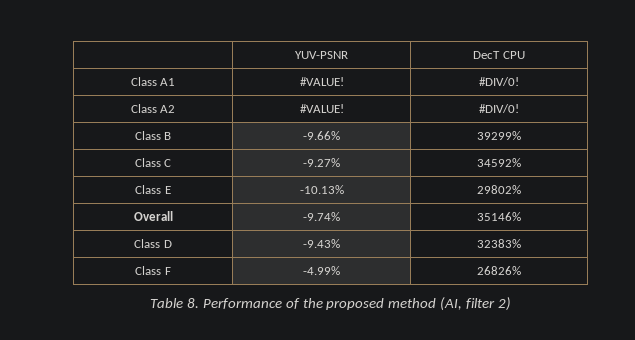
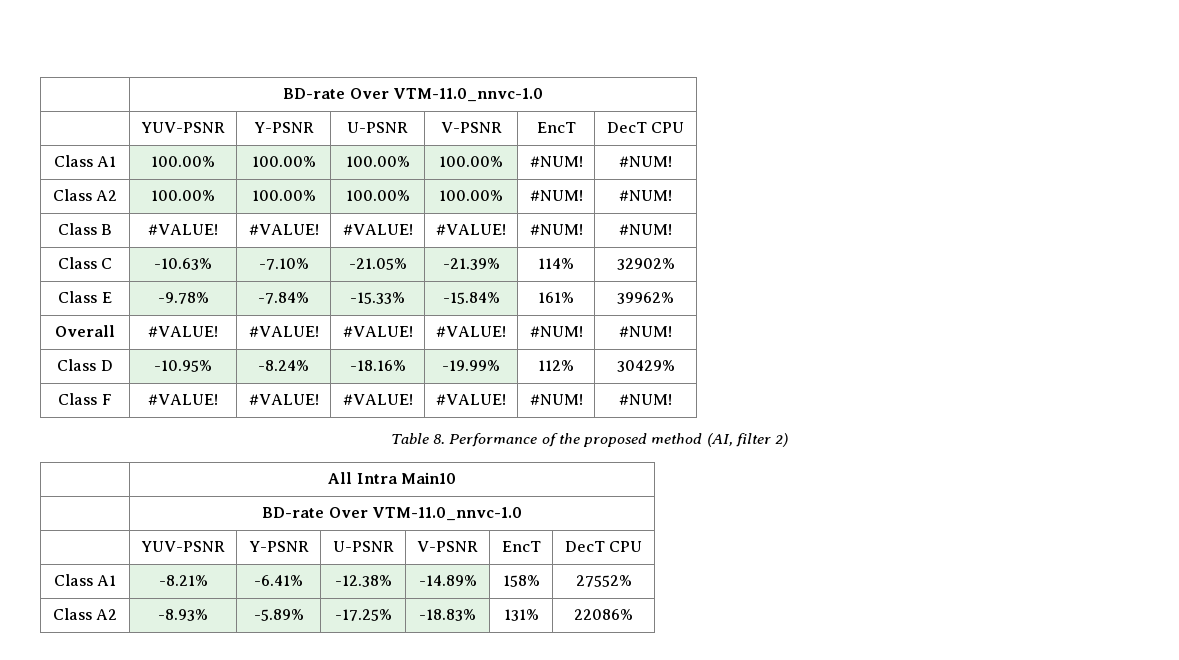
[295,51,348,59] [473,51,525,59] [130,77,176,86] [299,77,344,86] [479,77,519,86] [130,104,176,113] [299,104,344,113] [479,104,519,113] [134,131,172,140] [303,131,340,140] [477,131,521,140] [134,158,172,167] [303,158,340,167] [477,158,521,167] [135,185,171,194] [299,185,344,194] [477,185,521,194] [133,211,173,221] [303,212,340,221] [477,212,521,221] [134,239,172,248] [303,239,340,248] [477,239,521,248] [135,266,171,275] [303,266,340,275] [477,266,521,275] | YUV-PSNR | DecT CPU // Class A1 | #VALUE! | #DIV/0! // Class A2 | #VALUE! | #DIV/0! // Class B | -9.66% | 39299% // Class C | -9.27% | 34592% // Class E | -10.13% | 29802% // Overall | -9.74% | 35146% // Class D | -9.43% | 32383% // Class F | -4.99% | 26826% -> [283,88,543,102] [141,122,225,133] [253,122,314,133] [347,122,408,133] [440,122,502,133] [536,122,576,133] [606,122,685,133] [53,155,117,167] [151,156,215,167] [251,156,316,167] [345,156,410,167] [439,156,503,167] [529,156,583,167] [619,156,672,167] [52,189,118,201] [151,190,215,201] [251,190,316,201] [345,190,410,201] [439,190,503,201] [529,190,583,201] [619,190,672,201] [57,223,113,235] [148,224,219,235] [248,224,319,235] [342,224,413,235] [436,224,507,235] [529,224,583,235] [619,224,672,235] [57,257,113,269] [154,258,212,270] [258,258,309,270] [348,258,407,270] [442,258,500,270] [538,258,574,269] [616,258,675,270] [58,291,112,303] [157,292,209,304] [258,292,309,304] [350,292,405,304] [442,292,500,304] [538,292,574,303] [617,292,674,304] [55,325,115,337] [148,326,219,337] [248,326,319,337] [342,326,413,337] [436,326,507,337] [529,326,583,337] [619,326,672,337] [57,359,113,371] [154,360,212,372] [258,360,309,371] [349,360,406,371] [442,360,500,371] [538,360,574,371] [616,360,675,372] [58,393,112,405] [148,394,219,405] [248,394,319,405] [342,394,413,405] [436,394,507,405] [529,394,583,405] [619,394,672,405] | BD-rate Over VTM-11.0_nnvc-1.0 // | YUV-PSNR | Y-PSNR | U-PSNR | V-PSNR | EncT | DecT CPU // Class A1 | 100.00% | 100.00% | 100.00% | 100.00% | #NUM! | #NUM! // Class A2 | 100.00% | 100.00% | 100.00% | 100.00% | #NUM! | #NUM! // Class B | #VALUE! | #VALUE! | #VALUE! | #VALUE! | #NUM! | #NUM! // Class C | -10.63% | -7.10% | -21.05% | -21.39% | 114% | 32902% // Class E | -9.78% | -7.84% | -15.33% | -15.84% | 161% | 39962% // Overall | #VALUE! | #VALUE! | #VALUE! | #VALUE! | #NUM! | #NUM! // Class D | -10.95% | -8.24% | -18.16% | -19.99% | 112% | 30429% // Class F | #VALUE! | #VALUE! | #VALUE! | #VALUE! | #NUM! | #NUM!
(512, 304) none -> [328,472,456,484] [262,507,522,521] [141,541,225,552] [248,541,309,552] [332,541,394,552] [417,541,478,552] [501,541,541,552] [564,541,643,552] [53,574,117,586] [158,575,208,586] [254,575,303,586] [334,575,392,587] [418,575,477,586] [502,575,540,587] [575,575,632,587] [52,608,118,620] [158,609,208,621] [253,609,304,621] [334,609,392,621] [419,609,476,621] [503,609,539,621] [574,609,633,620] // | All Intra Main10 // | BD-rate Over VTM-11.0_nnvc-1.0 // | YUV-PSNR | Y-PSNR | U-PSNR | V-PSNR | EncT | DecT CPU // Class A1 | -8.21% | -6.41% | -12.38% | -14.89% | 158% | 27552% // Class A2 | -8.93% | -5.89% | -17.25% | -18.83% | 131% | 22086%

